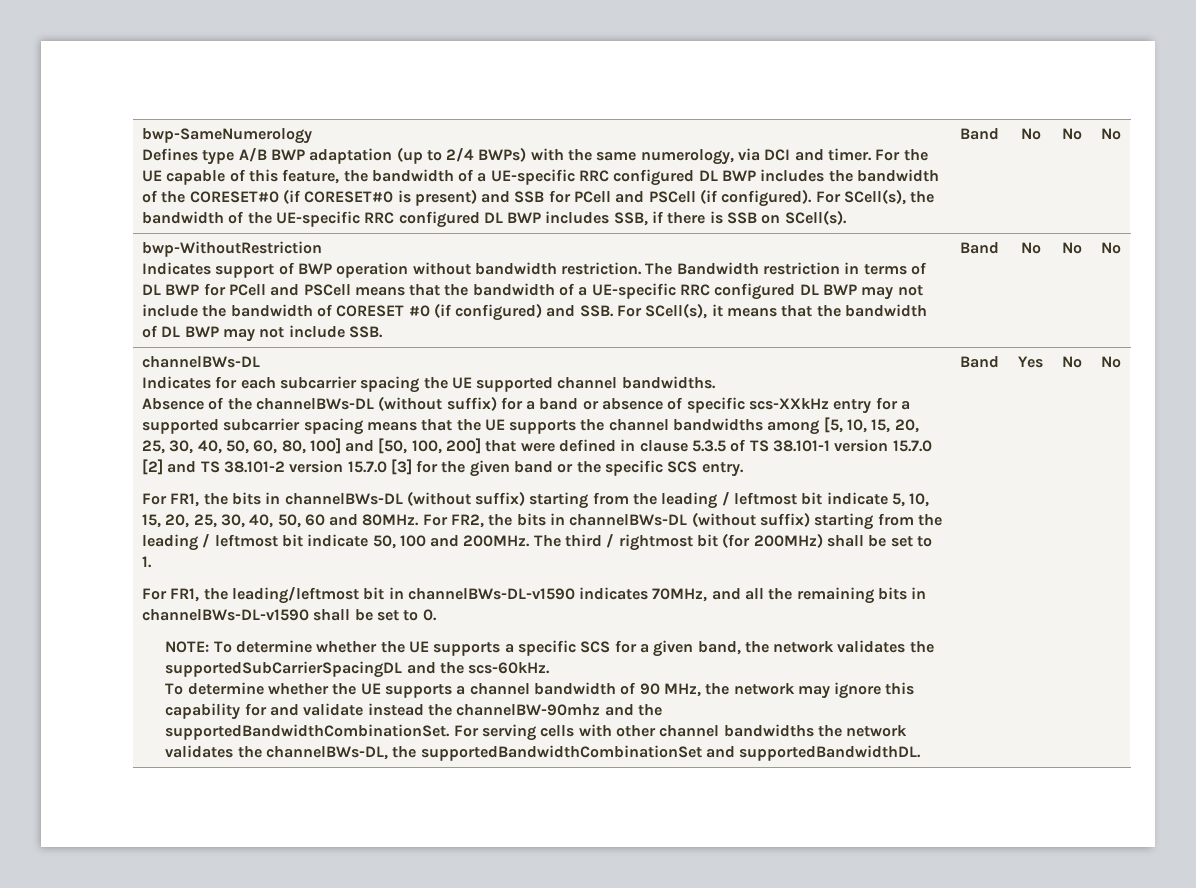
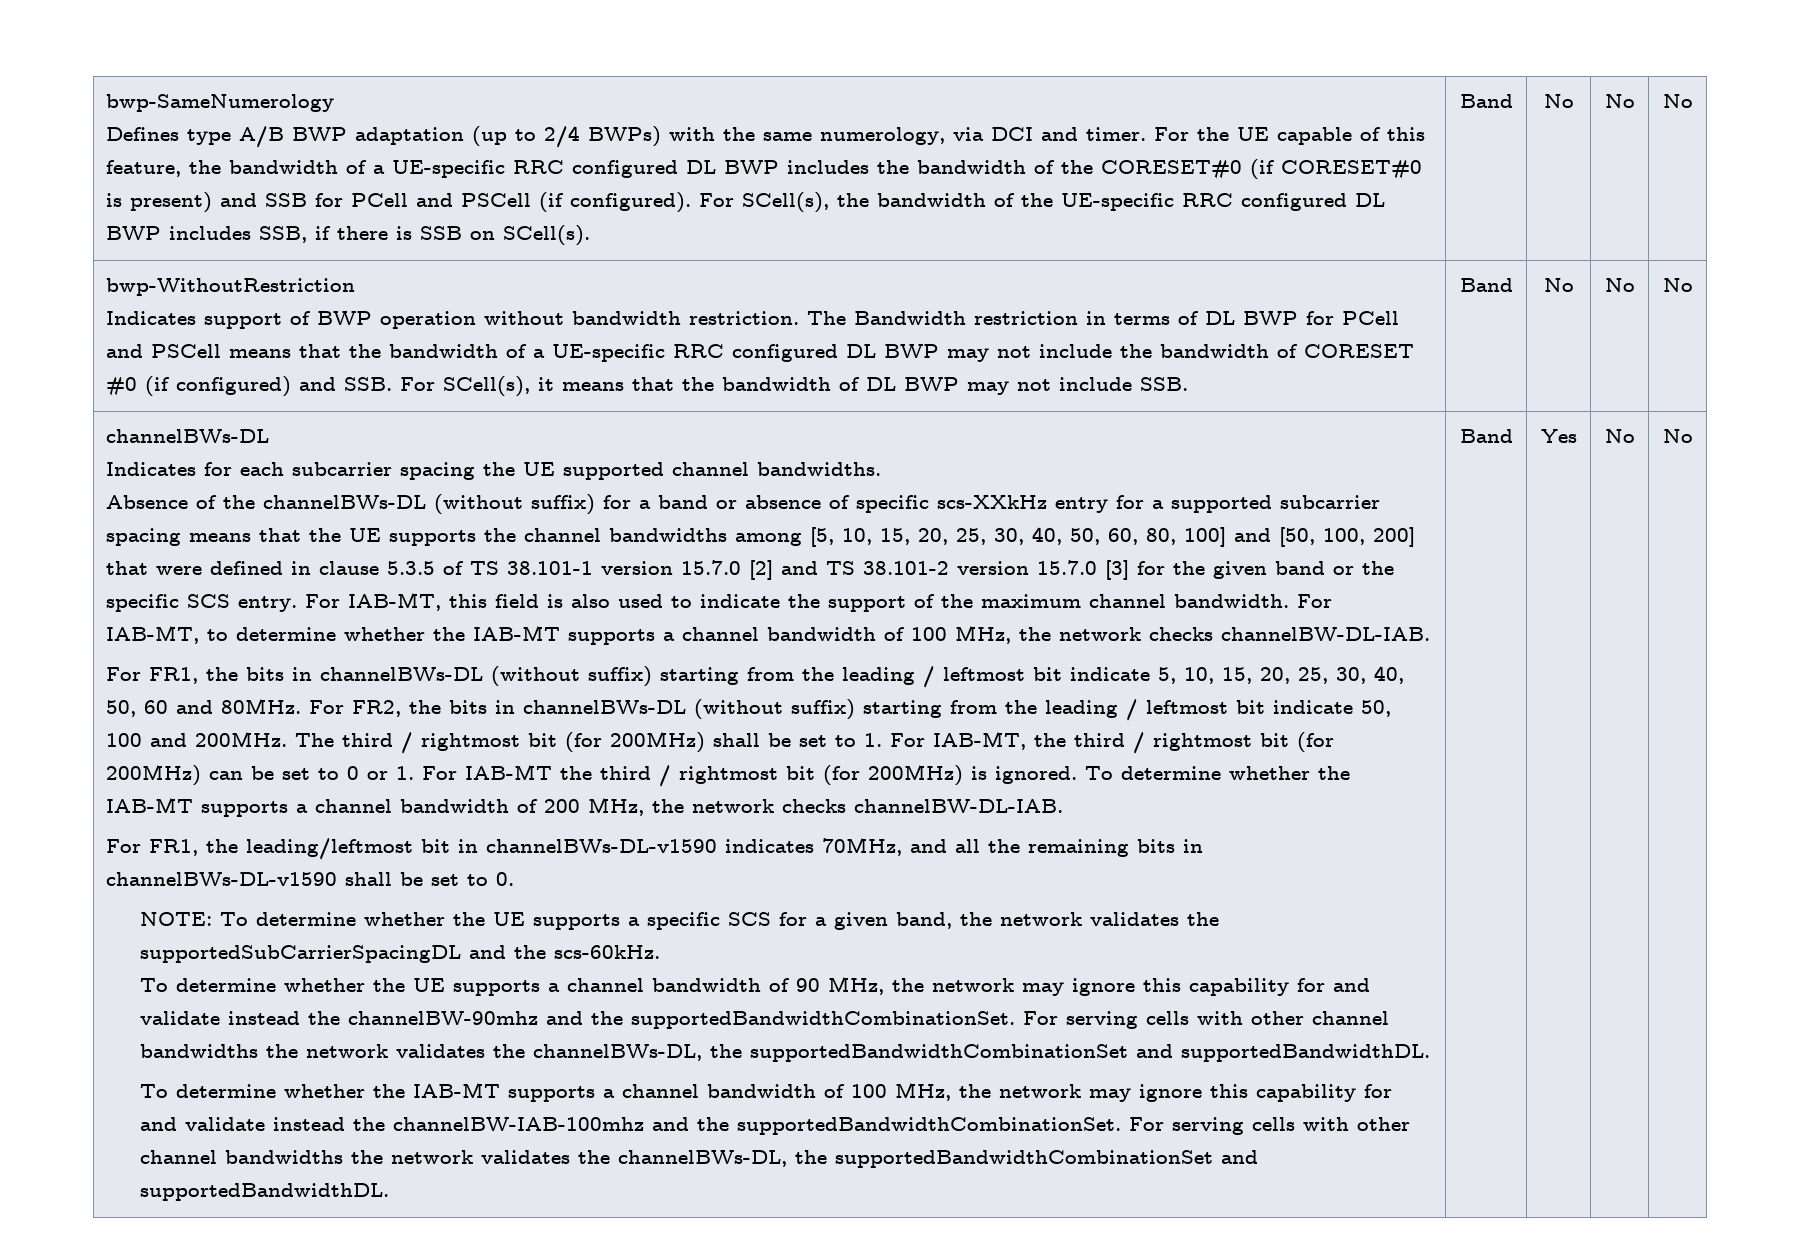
(744, 469) none -> [305,592,1333,612] [106,625,1431,645] For IAB-MT, this field is also used to indicate the support of the maximum channel bandwidth. For IAB-MT, to determine whether the IAB-MT supports a channel bandwidth of 100 MHz, the network checks channelBW-DL-IAB.
(152, 562) none -> [890,731,1335,754] [106,764,1351,787] [106,797,1064,817] For IAB-MT, the third / rightmost bit (for 200MHz) can be set to 0 or 1. For IAB-MT the third / rightmost bit (for 200MHz) is ignored. To determine whether the IAB-MT supports a channel bandwidth of 200 MHz, the network checks channelBW-DL-IAB.
(922, 753) none -> [140,1082,1393,1102] [140,1117,1411,1135] [140,1150,1259,1168] [140,1183,390,1201] // To determine whether the IAB-MT supports a channel bandwidth of 100 MHz, the network may ignore this capability for and validate instead the channelBW-IAB-100mhz and the supportedBandwidthCombinationSet. For serving cells with other channel bandwidths the network validates the channelBWs-DL, the supportedBandwidthCombinationSet and supportedBandwidthDL.

